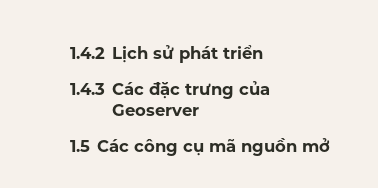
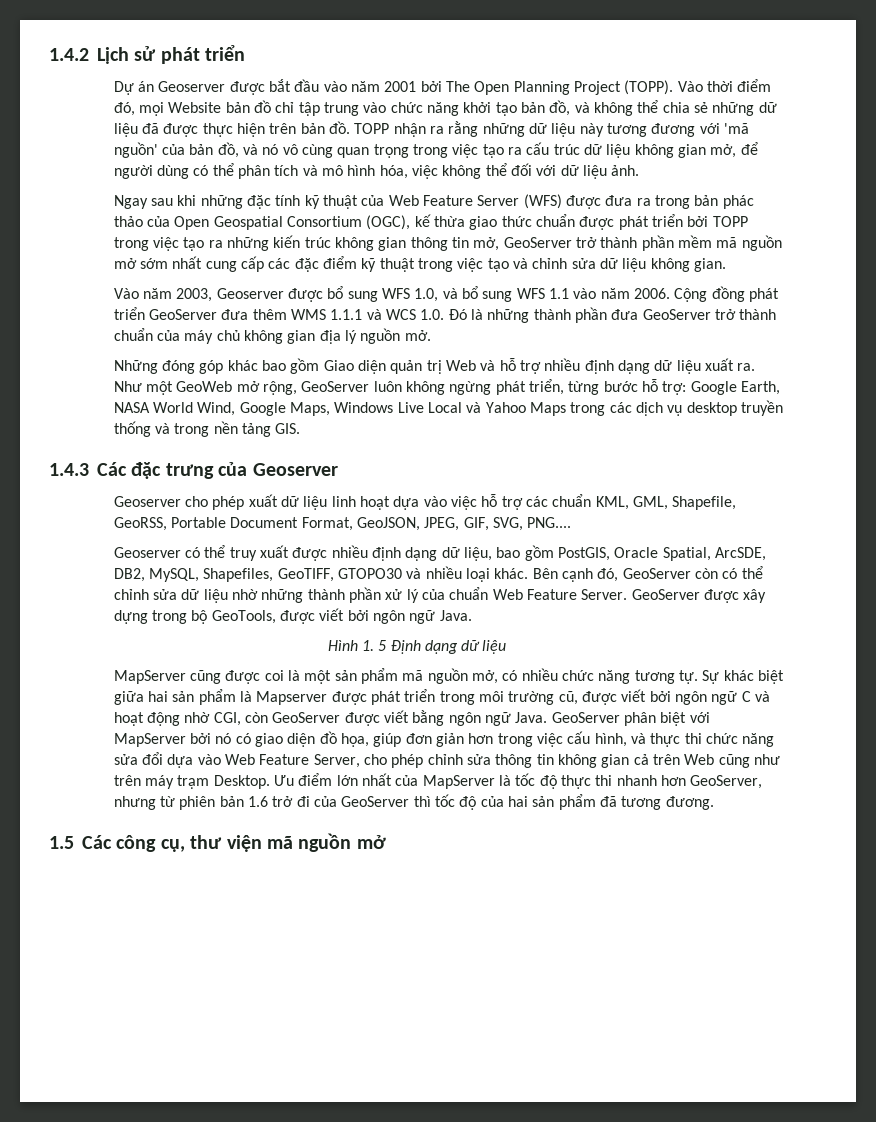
(263, 52) none -> [113,79,772,95] [113,100,777,116] [113,121,749,137] [113,142,758,158] [113,163,640,179] [113,194,754,209] [113,214,748,230] [113,235,782,251] [113,256,726,272] [113,286,779,302] [113,307,777,323] [113,328,431,344] [113,358,756,374] [113,379,780,395] [113,400,783,416] [113,421,301,437] // Dự án Geoserver được bắt đầu vào năm 2001 bởi The Open Planning Project (TOPP). Vào thời điểm đó, mọi Website bản đồ chỉ tập trung vào chức năng khởi tạo bản đồ, và không thể chia sẻ những dữ liệu đã được thực hiện trên bản đồ. TOPP nhận ra rằng những dữ liệu này tương đương với 'mã nguồn' của bản đồ, và nó vô cùng quan trọng trong việc tạo ra cấu trúc dữ liệu không gian mở, để người dùng có thể phân tích và mô hình hóa, việc không thể đối với dữ liệu ảnh. // Ngay sau khi những đặc tính kỹ thuật của Web Feature Server (WFS) được đưa ra trong bản phác thảo của Open Geospatial Consortium (OGC), kế thừa giao thức chuẩn được phát triển bởi TOPP trong việc tạo ra những kiến trúc không gian thông tin mở, GeoServer trở thành phần mềm mã nguồn mở sớm nhất cung cấp các đặc điểm kỹ thuật trong việc tạo và chỉnh sửa dữ liệu không gian. // Vào năm 2003, Geoserver được bổ sung WFS 1.0, và bổ sung WFS 1.1 vào năm 2006. Cộng đồng phát triển GeoServer đưa thêm WMS 1.1.1 và WCS 1.0. Đó là những thành phần đưa GeoServer trở thành chuẩn của máy chủ không gian địa lý nguồn mở. // Những đóng góp khác bao gồm Giao diện quản trị Web và hỗ trợ nhiều định dạng dữ liệu xuất ra. Như một GeoWeb mở rộng, GeoServer luôn không ngừng phát triển, từng bước hỗ trợ: Google Earth, NASA World Wind, Google Maps, Windows Live Local và Yahoo Maps trong các dịch vụ desktop truyền thống và trong nền tảng GIS.
(199, 110) none -> [113,494,737,510] [113,517,572,531] [113,545,766,561] [113,566,763,582] [113,587,767,603] [113,608,472,624] [327,640,507,654] [113,668,784,684] [113,689,770,705] [113,710,710,726] [113,731,775,747] [113,752,780,768] [113,773,763,789] [113,794,714,810] // Geoserver cho phép xuất dữ liệu linh hoạt dựa vào việc hỗ trợ các chuẩn KML, GML, Shapefile, GeoRSS, Portable Document Format, GeoJSON, JPEG, GIF, SVG, PNG.... // Geoserver có thể truy xuất được nhiều định dạng dữ liệu, bao gồm PostGIS, Oracle Spatial, ArcSDE, DB2, MySQL, Shapefiles, GeoTIFF, GTOPO30 và nhiều loại khác. Bên cạnh đó, GeoServer còn có thể chỉnh sửa dữ liệu nhờ những thành phần xử lý của chuẩn Web Feature Server. GeoServer được xây dựng trong bộ GeoTools, được viết bởi ngôn ngữ Java. // Hình 1. 5 Định dạng dữ liệu // MapServer cũng được coi là một sản phẩm mã nguồn mở, có nhiều chức năng tương tự. Sự khác biệt giữa hai sản phẩm là Mapserver được phát triển trong môi trường cũ, được viết bởi ngôn ngữ C và hoạt động nhờ CGI, còn GeoServer được viết bằng ngôn ngữ Java. GeoServer phân biệt với MapServer bởi nó có giao diện đồ họa, giúp đơn giản hơn trong việc cấu hình, và thực thi chức năng sửa đổi dựa vào Web Feature Server, cho phép chỉnh sửa thông tin không gian cả trên Web cũng như trên máy trạm Desktop. Ưu điểm lớn nhất của MapServer là tốc độ thực thi nhanh hơn GeoServer, nhưng từ phiên bản 1.6 trở đi của GeoServer thì tốc độ của hai sản phẩm đã tương đương.
[183,143,204,156] cụ -> [160,835,262,852] cụ, thư viện

